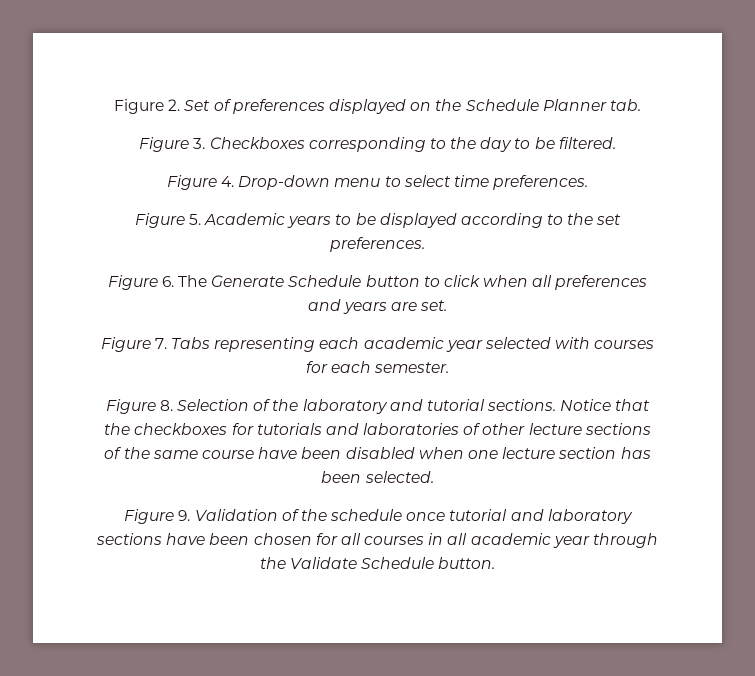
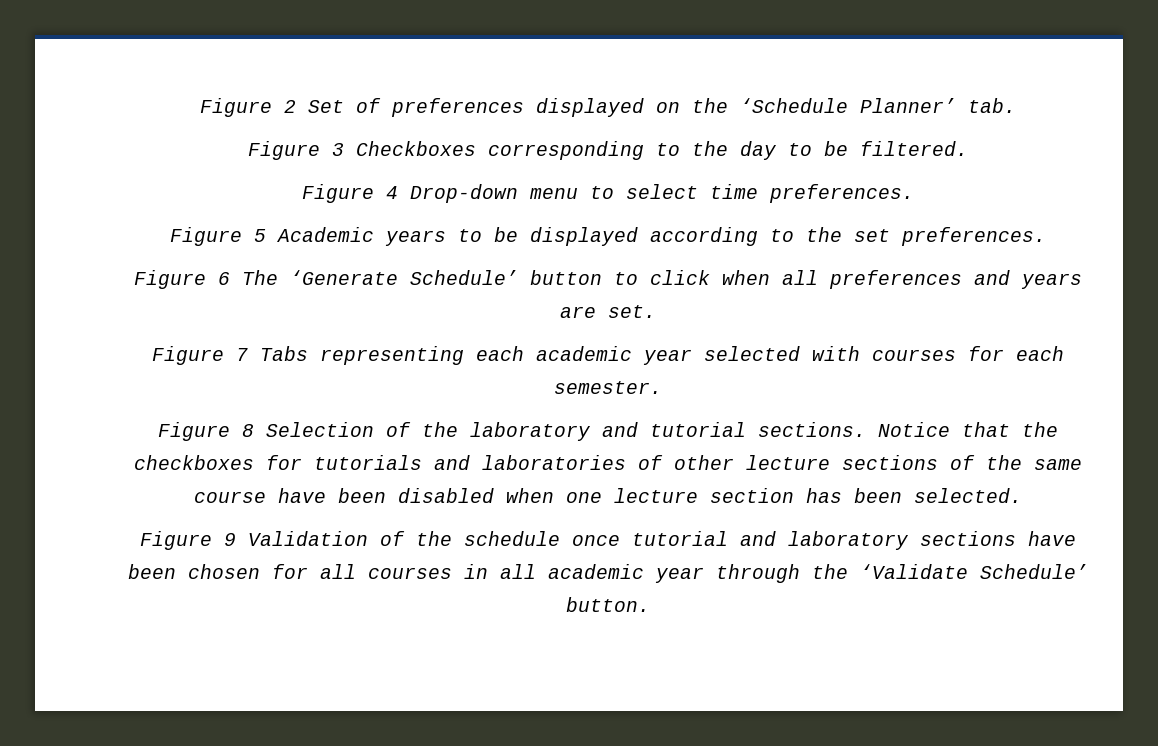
[114,99,181,114] Figure 2. -> [200,98,296,117] Figure 2
[465,99,607,111] Schedule Planner -> [740,98,956,113] ‘Schedule Planner’
[193,138,206,149] 3. -> [332,143,344,156] 3
[221,176,235,187] 4. -> [386,186,398,199] 4
[188,214,201,225] 5. -> [254,229,266,242] 5
[161,275,362,287] 6. The Generate Schedule -> [218,270,518,285] 6 The ‘Generate Schedule’
[154,338,167,349] 7. -> [236,348,248,361] 7
[159,400,173,411] 8. -> [242,424,254,437] 8
[178,510,191,521] 9. -> [224,533,236,546] 9
[289,557,435,569] Validate Schedule -> [860,564,1088,579] ‘Validate Schedule’

